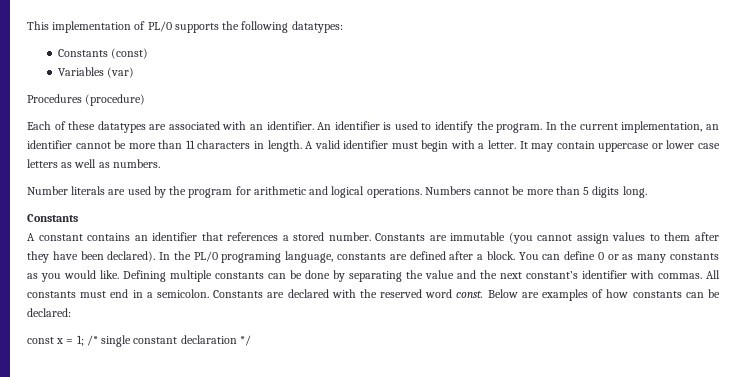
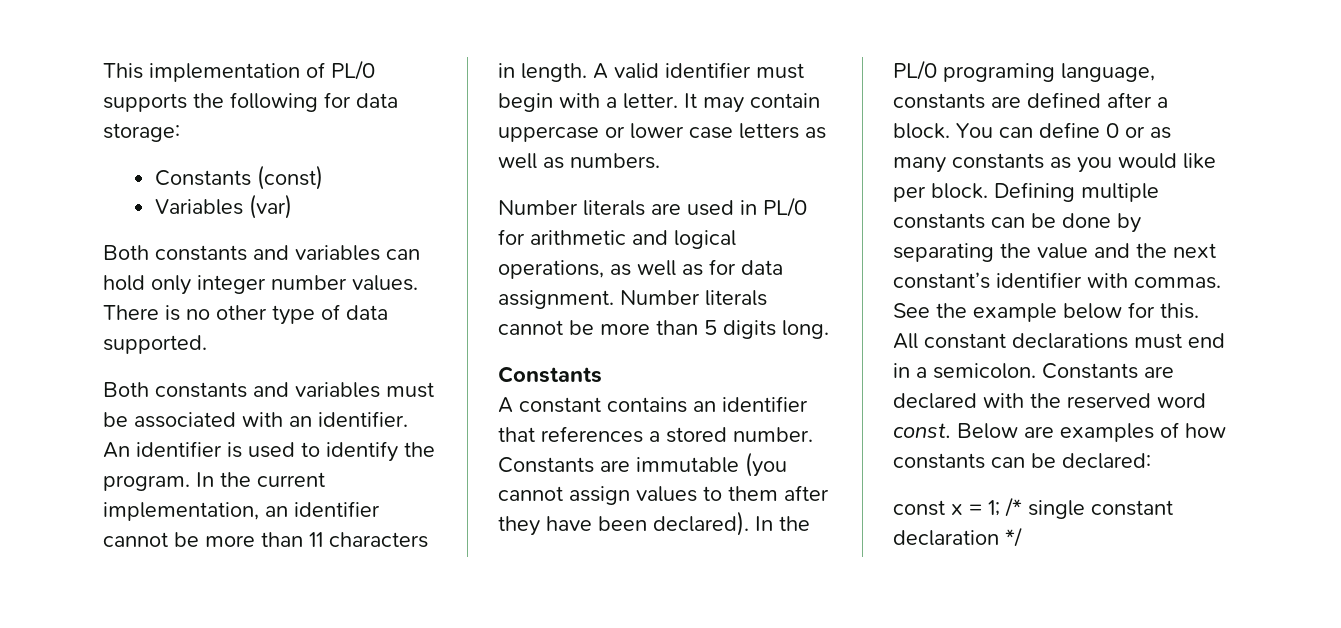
[291,21,343,33] datatypes: -> [324,92,398,108] [103,123,180,142] for data storage:
[27,94,146,106] [27,121,167,133] Procedures (procedure) // Each of these datatypes are -> [103,245,420,261] [103,275,418,295] [103,304,388,325] [103,335,207,354] [103,382,434,398] [103,412,128,427] Both constants and variables can hold only integer number values. There is no other type of data supported. // Both constants and variables must be
[153,186,233,198] by the program -> [740,197,807,217] in PL/0
[366,186,471,198] operations. Numbers -> [498,259,783,279] [498,290,767,309] operations, as well as for data assignment. Number literals
[100,270,119,279] like. -> [1183,153,1216,169] [893,183,988,202] like per block.
[706,270,720,279] [27,291,76,298] All constants -> [893,302,1199,322] [893,333,1128,349] See the example below for this. All constant declarations

